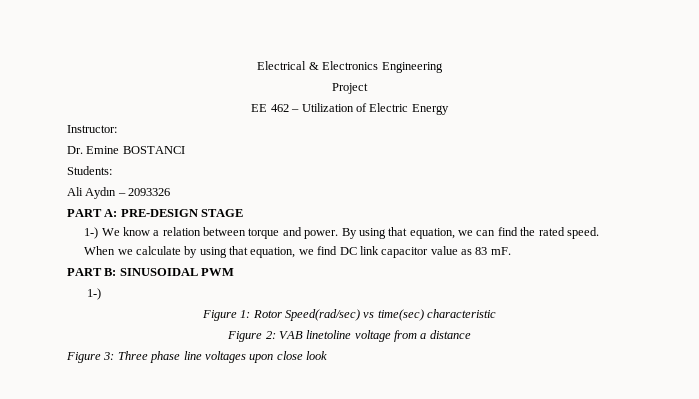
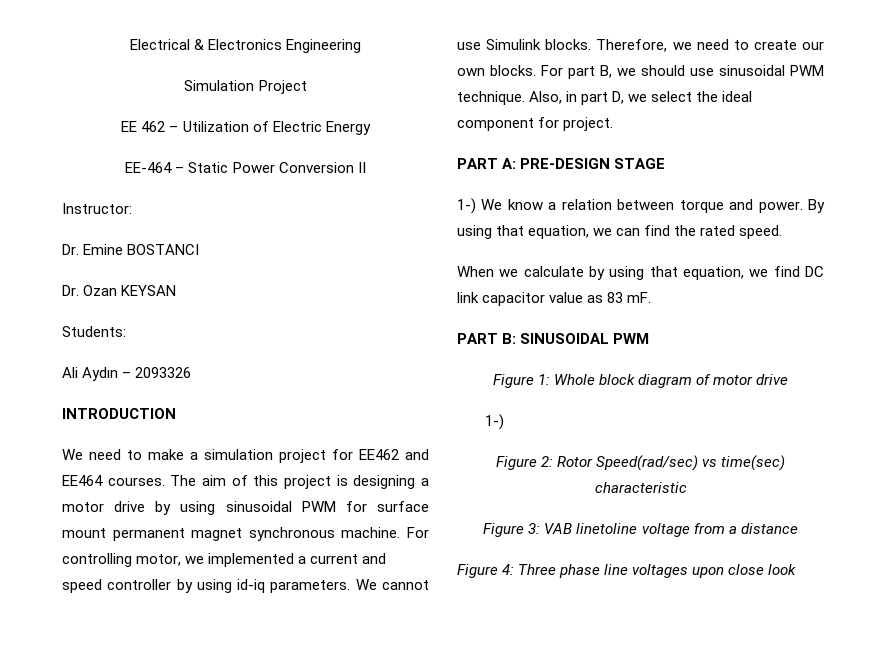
(443, 67) none -> [184,80,255,91] Simulation
(449, 109) none -> [125,162,366,173] // EE-464 – Static Power Conversion II
(185, 150) none -> [62,285,177,296] // Dr. Ozan KEYSAN
(171, 192) none -> [62,408,176,419] [62,449,429,463] [62,475,430,489] [62,501,430,515] [62,527,429,541] [62,553,387,567] [62,579,429,593] [457,39,824,52] [457,65,824,79] [457,91,753,105] [457,117,614,131] // INTRODUCTION // We need to make a simulation project for EE462 and EE464 courses. The aim of this project is designing a motor drive by using sinusoidal PWM for surface mount permanent magnet synchronous machine. For controlling motor, we implemented a current and speed controller by using id-iq parameters. We cannot use Simulink blocks. Therefore, we need to create our own blocks. For part B, we should use sinusoidal PWM technique. Also, in part D, we select the ideal component for project.
(235, 272) none -> [492,374,789,388] // Figure 1: Whole block diagram of motor drive
[240,310,251,318] 1: -> [540,456,553,467] 2:
[265,331,276,339] 2: -> [528,523,541,534] 3:
[103,352,115,360] 3: -> [502,564,515,575] 4:

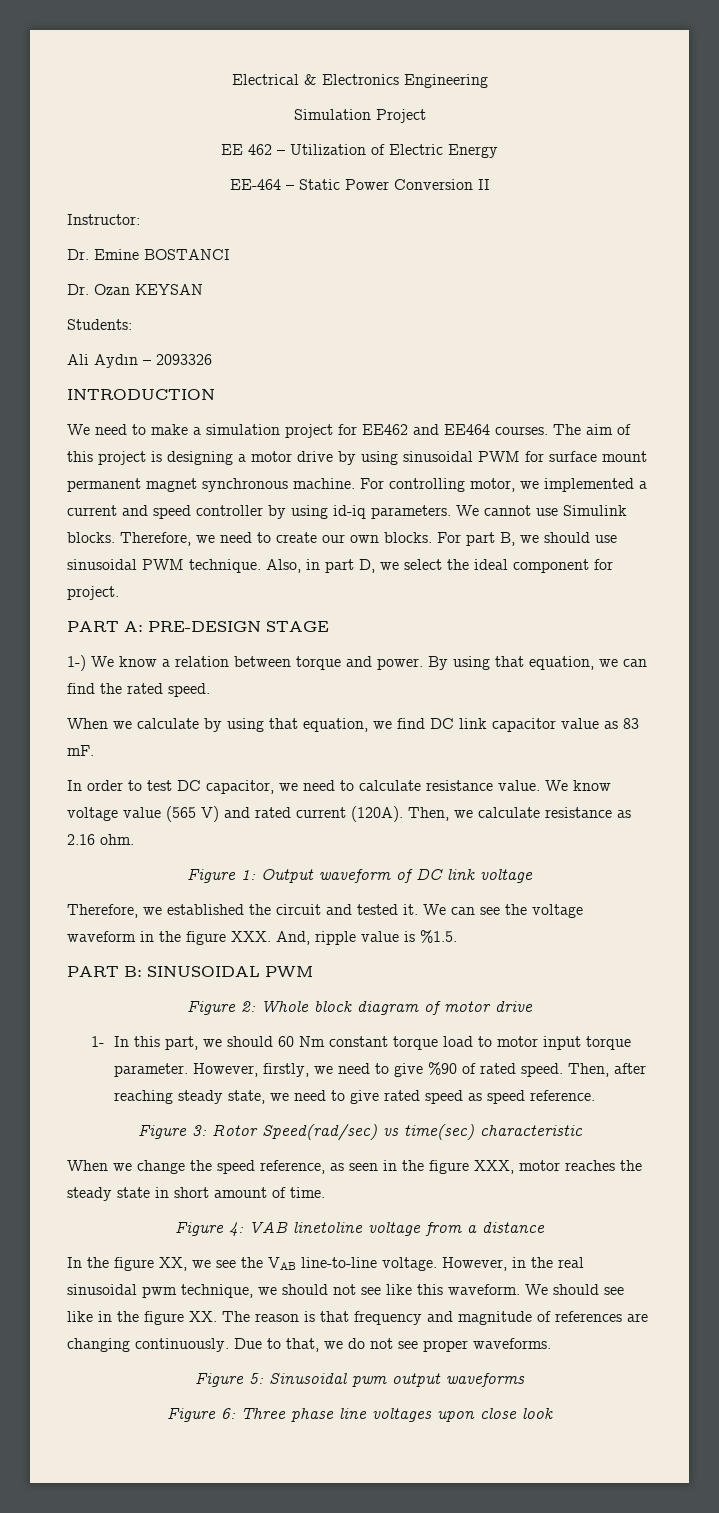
(652, 297) none -> [67,780,611,794] [67,806,631,822] [67,834,134,845] [187,868,533,883] [67,904,583,918] [67,930,457,945] // In order to test DC capacitor, we need to calculate resistance value. We know voltage value (565 V) and rated current (120A). Then, we calculate resistance as 2.16 ohm. // Figure 1: Output waveform of DC link voltage // Therefore, we established the circuit and tested it. We can see the voltage waveform in the figure XXX. And, ripple value is %1.5.
[537,374,550,385] 1: -> [241,1001,256,1012] 2:
[485,414,505,430] [495,456,553,470] 1-) // Figure 2: -> [90,1036,632,1050] [114,1062,647,1077] [114,1090,596,1104] [137,1125,207,1139] 1- In this part, we should 60 Nm constant torque load to motor input torque parameter. However, firstly, we need to give %90 of rated speed. Then, after reaching steady state, we need to give rated speed as speed reference. // Figure 3:
[483,523,541,537] // Figure 3: -> [67,1160,642,1174] [67,1187,325,1201] [175,1222,244,1237] // When we change the speed reference, as seen in the figure XXX, motor reaches the steady state in short amount of time. // Figure 4:
[457,564,515,578] Figure 4: -> [67,1257,584,1271] [67,1284,624,1298] [67,1311,648,1325] [67,1338,551,1352] [195,1373,525,1387] [167,1408,236,1422] In the figure XX, we see the VAB line-to-line voltage. However, in the real sinusoidal pwm technique, we should not see like this waveform. We should see like in the figure XX. The reason is that frequency and magnitude of references are changing continuously. Due to that, we do not see proper waveforms. // Figure 5: Sinusoidal pwm output waveforms // Figure 6:

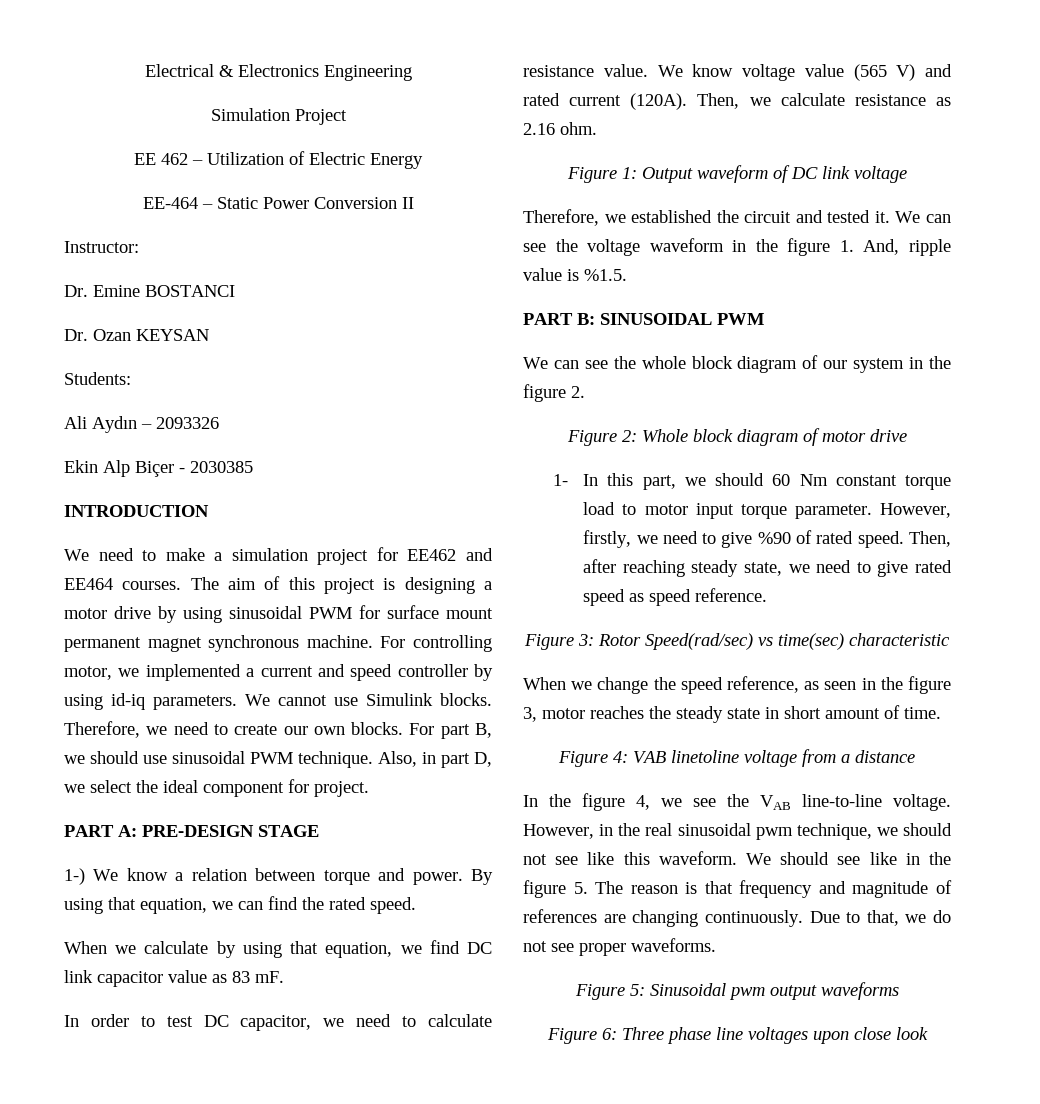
(212, 359) none -> [64,460,253,477] // Ekin Alp Biçer - 2030385
[231,931,271,942] XXX. -> [839,240,854,252] 1.
(313, 971) none -> [523,355,952,373] [523,384,585,402] // We can see the whole block diagram of our system in the figure 2.
[474,1160,514,1174] XXX, -> [523,707,537,722] 3,
[159,1257,187,1271] XX, -> [636,795,650,810] 4,
[189,1311,217,1322] XX. -> [573,882,588,894] 5.

